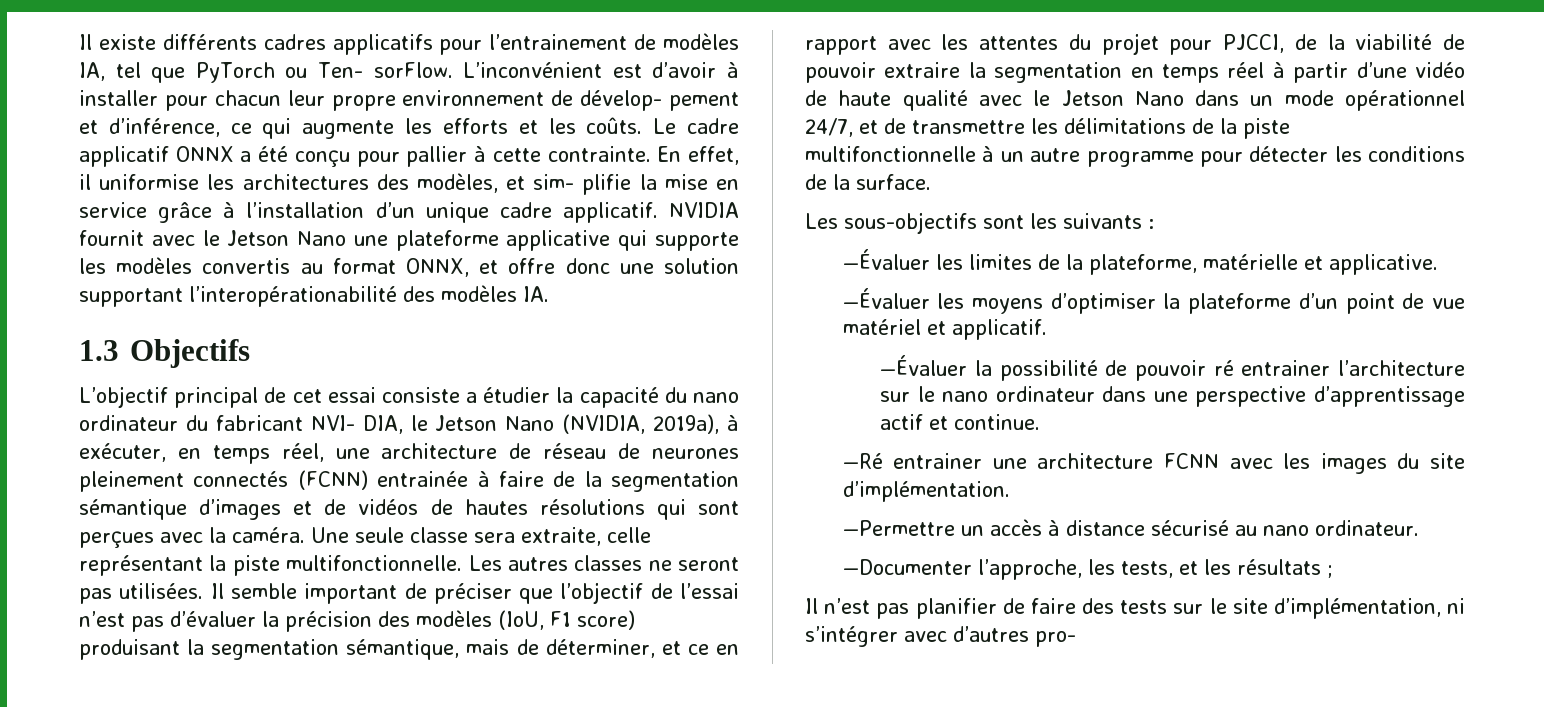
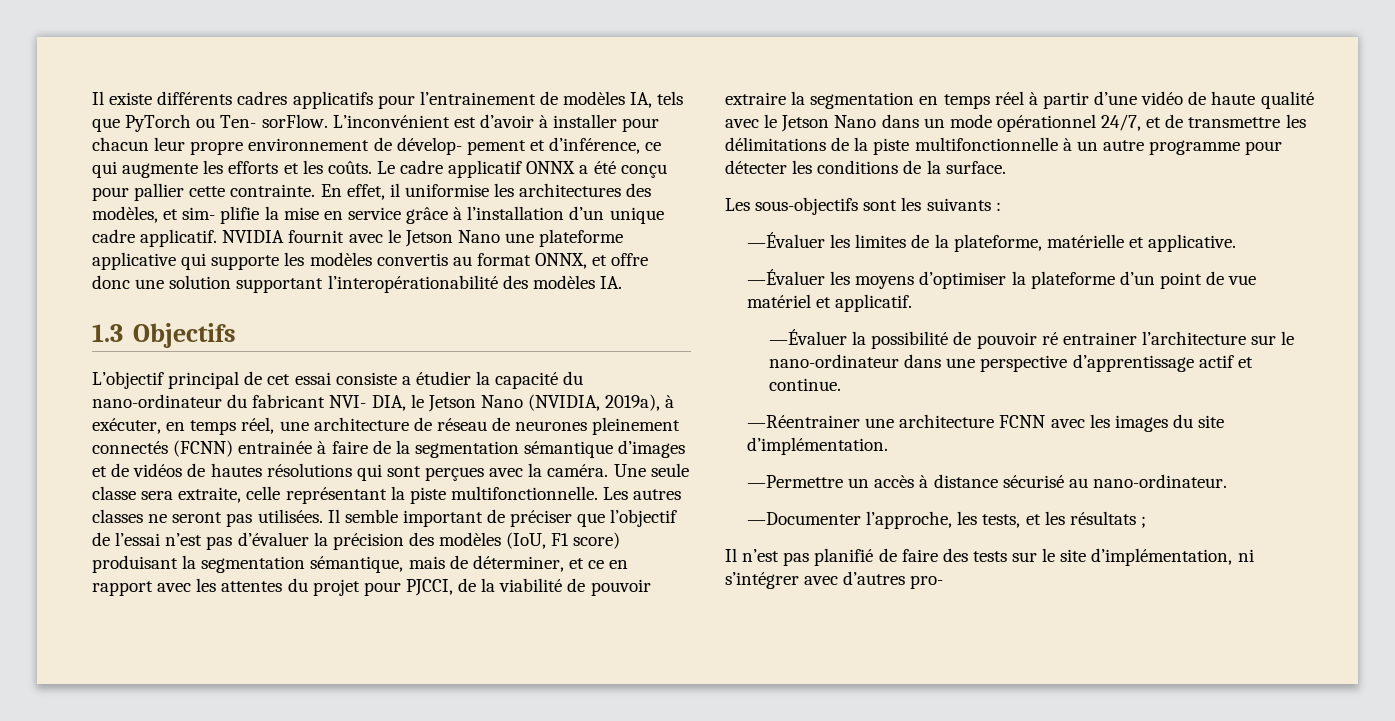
[115,62,141,78] tel -> [657,91,684,105] tels
[474,146,487,162] à -> (185, 192) none
[692,392,739,403] [79,415,178,431] nano ordinateur -> [92,394,222,408] nano-ordinateur
[942,386,1095,402] nano ordinateur -> [769,354,900,368] nano-ordinateur
[842,453,983,469] —Ré entrainer -> [747,415,861,428] —Réentrainer
[1262,520,1419,536] nano ordinateur. -> [1092,474,1227,488] nano-ordinateur.
[915,598,997,619] planifier -> [814,548,874,566] planifié

